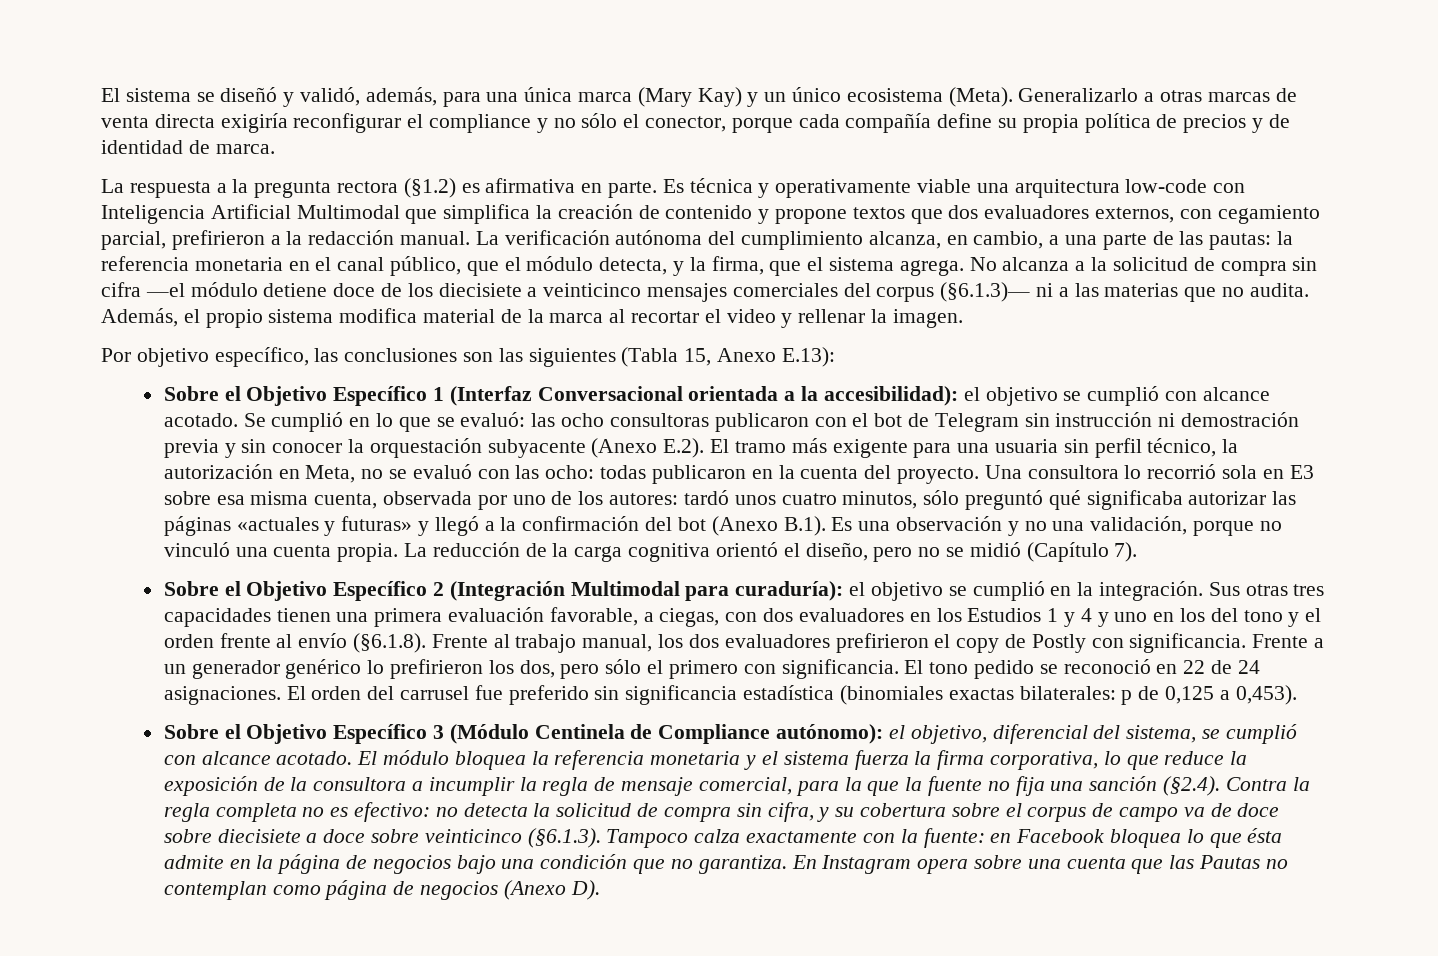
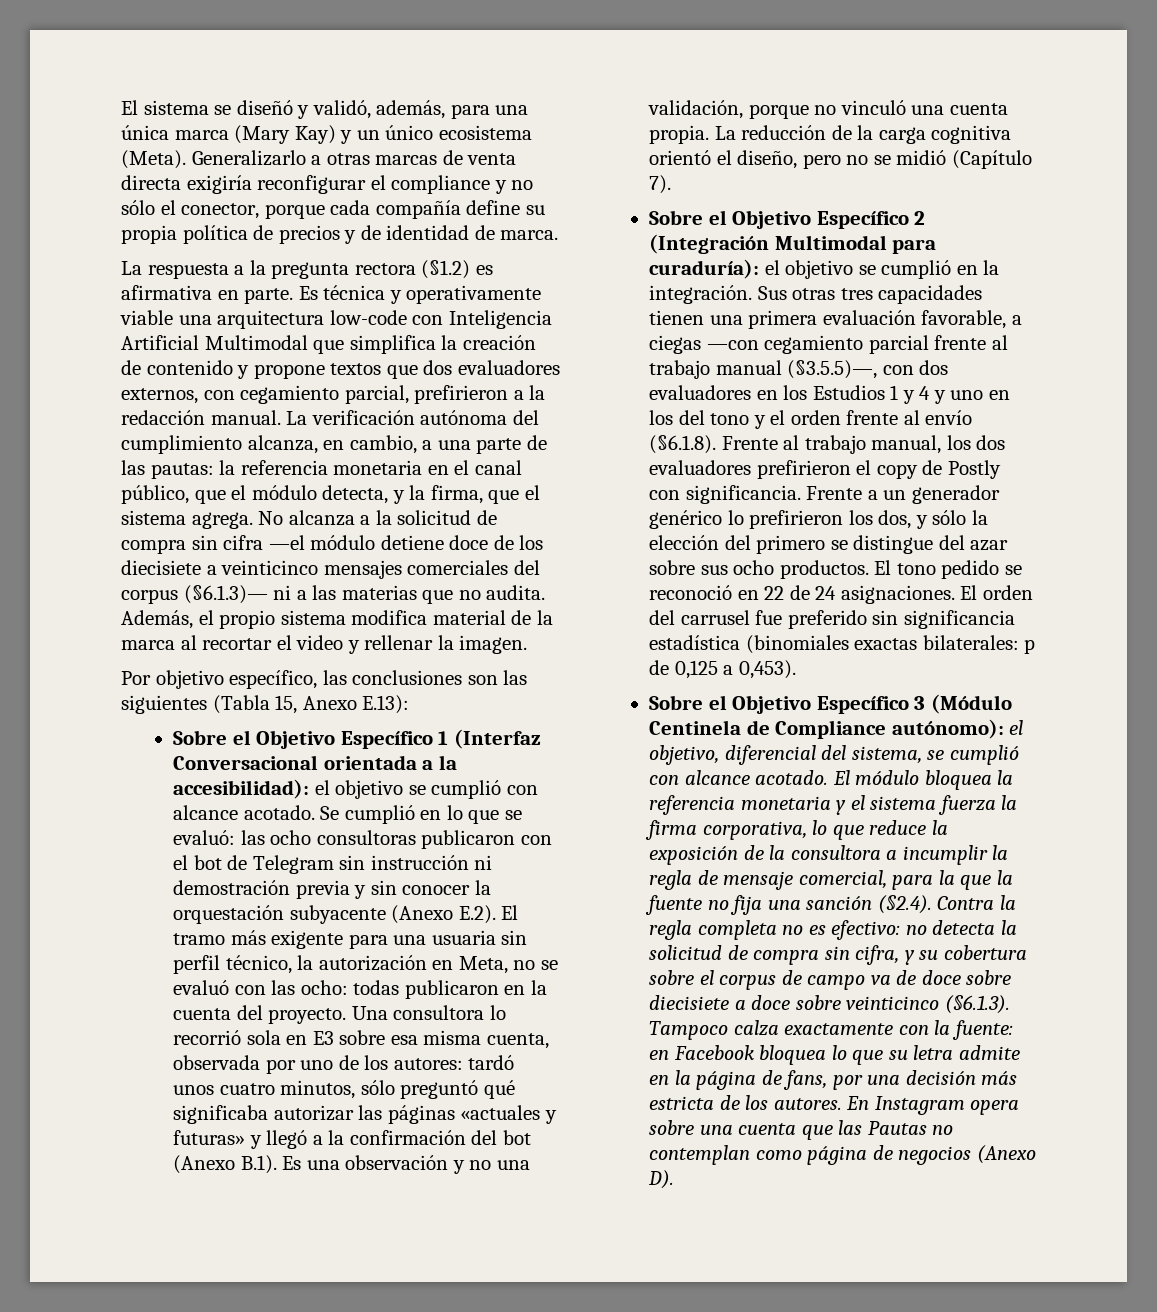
[659,608,720,627] ciegas, -> [649,335,1008,354] [649,360,878,379] ciegas —con cegamiento parcial frente al trabajo manual (§3.5.5)—,
[560,659,899,679] pero sólo el primero con significancia. -> [915,510,988,529] [649,535,1009,554] [649,560,869,579] y sólo la elección del primero se distingue del azar sobre sus ocho productos.
[1247,828,1283,843] ésta -> [888,1045,954,1060] su letra
[372,854,787,874] negocios bajo una condición que no garantiza. -> [783,1070,1018,1090] [649,1095,842,1110] fans, por una decisión más estricta de los autores.

